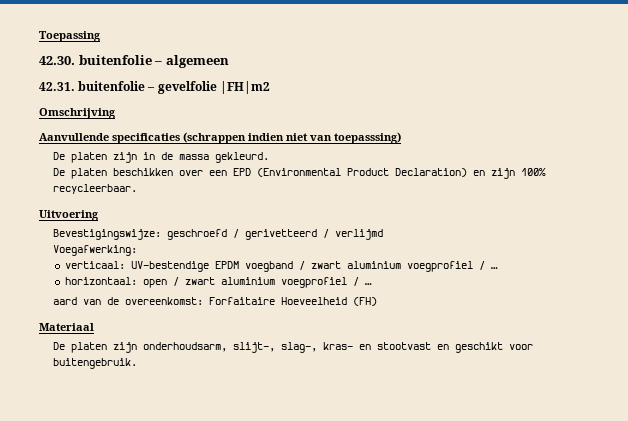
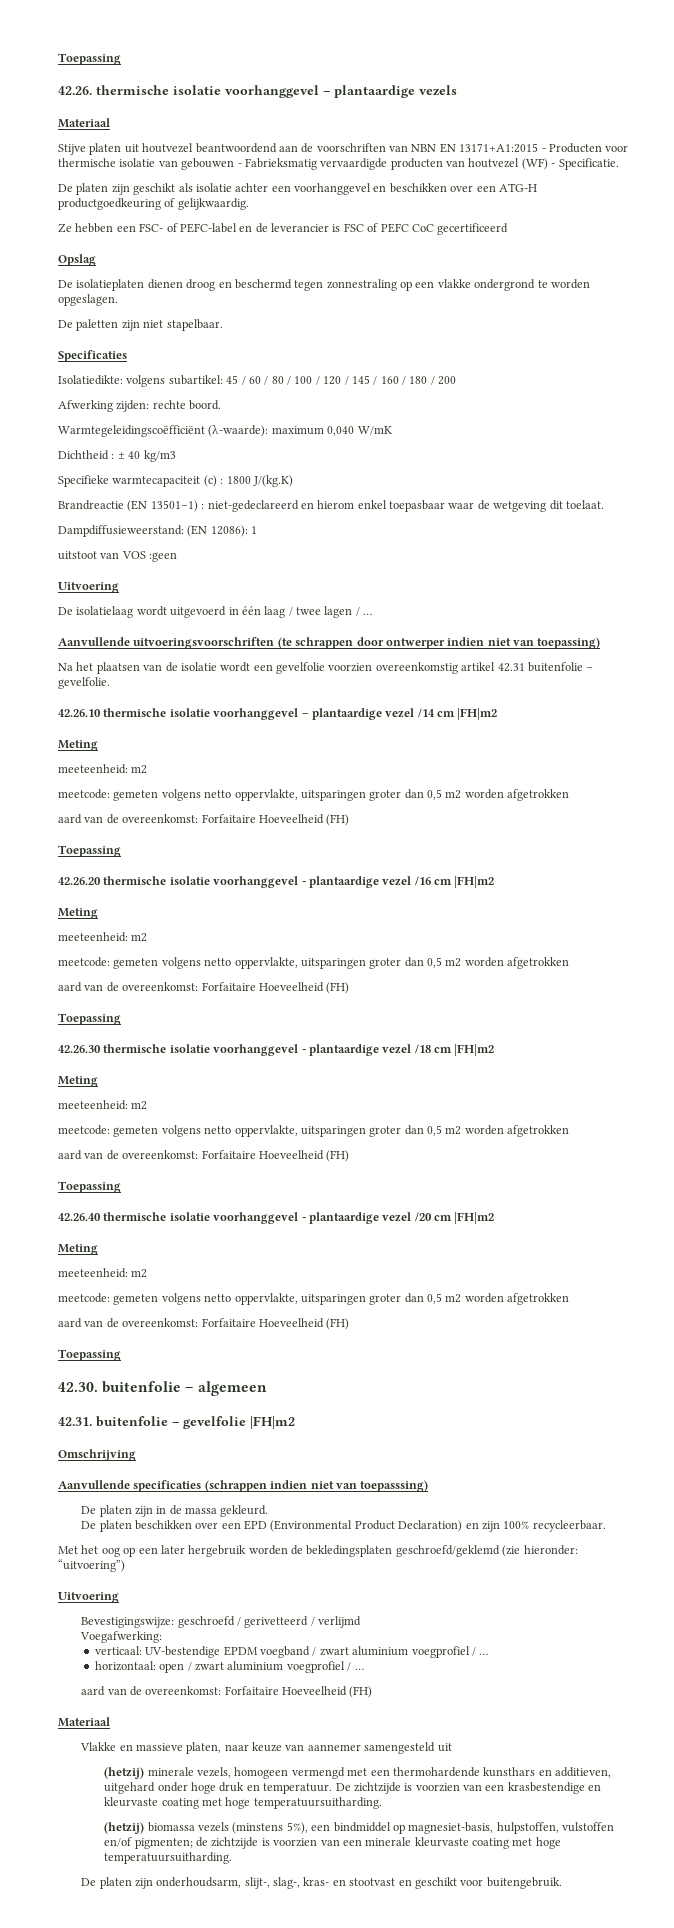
[39,31,101,42] Toepassing -> [58,53,121,65] [58,85,457,98] [58,118,110,128] [58,143,629,155] [58,158,619,170] [58,183,537,195] [58,198,249,210] [58,223,509,235] [58,254,96,266] [58,279,590,291] [58,294,118,306] [58,319,223,331] [58,350,127,362] [58,375,457,387] [58,400,222,412] [58,425,392,437] [58,450,176,462] [58,475,293,487] [58,500,604,512] [58,525,258,537] [58,551,178,562] [58,582,119,593] [58,606,373,618] [58,637,601,649] [58,662,594,674] [58,677,110,689] [58,708,498,720] [58,740,98,751] [58,764,148,774] [58,789,570,801] [58,814,350,826] [58,845,121,857] [58,876,495,888] [58,908,98,919] [58,932,148,942] [58,957,570,969] [58,982,350,994] [58,1013,121,1025] [58,1044,495,1056] [58,1076,98,1087] [58,1100,148,1110] [58,1125,570,1137] [58,1150,350,1162] [58,1181,121,1193] [58,1212,495,1224] [58,1244,98,1255] [58,1268,148,1278] [58,1293,570,1305] [58,1318,350,1330] [58,1349,121,1361] Toepassing // 42.26. thermische isolatie voorhanggevel – plantaardige vezels // Materiaal // Stijve platen uit houtvezel beantwoordend aan de voorschriften van NBN EN 13171+A1:2015 - Producten voor thermische isolatie van gebouwen - Fabrieksmatig vervaardigde producten van houtvezel (WF) - Specificatie. // De platen zijn geschikt als isolatie achter een voorhanggevel en beschikken over een ATG-H productgoedkeuring of gelijkwaardig. // Ze hebben een FSC- of PEFC-label en de leverancier is FSC of PEFC CoC gecertificeerd // Opslag // De isolatieplaten dienen droog en beschermd tegen zonnestraling op een vlakke ondergrond te worden opgeslagen. // De paletten zijn niet stapelbaar. // Specificaties // Isolatiedikte: volgens subartikel: 45 / 60 / 80 / 100 / 120 / 145 / 160 / 180 / 200 // Afwerking zijden: rechte boord. // Warmtegeleidingscoëfficiënt (λ-waarde): maximum 0,040 W/mK // Dichtheid : ± 40 kg/m3 // Specifieke warmtecapaciteit (c) : 1800 J/(kg.K) // Brandreactie (EN 13501–1) : niet-gedeclareerd en hierom enkel toepasbaar waar de wetgeving dit toelaat. // Dampdiffusieweerstand: (EN 12086): 1 // uitstoot van VOS :geen // Uitvoering // De isolatielaag wordt uitgevoerd in één laag / twee lagen / … // Aanvullende uitvoeringsvoorschriften (te schrappen door ontwerper indien niet van toepassing) // Na het plaatsen van de isolatie wordt een gevelfolie voorzien overeenkomstig artikel 42.31 buitenfolie – gevelfolie. // 42.26.10 thermische isolatie voorhanggevel – plantaardige vezel /14 cm |FH|m2 // Meting // meeteenheid: m2 // meetcode: gemeten volgens netto oppervlakte, uitsparingen groter dan 0,5 m2 worden afgetrokken // aard van de overeenkomst: Forfaitaire Hoeveelheid (FH) // Toepassing // 42.26.20 thermische isolatie voorhanggevel - plantaardige vezel /16 cm |FH|m2 // Meting // meeteenheid: m2 // meetcode: gemeten volgens netto oppervlakte, uitsparingen groter dan 0,5 m2 worden afgetrokken // aard van de overeenkomst: Forfaitaire Hoeveelheid (FH) // Toepassing // 42.26.30 thermische isolatie voorhanggevel - plantaardige vezel /18 cm |FH|m2 // Meting // meeteenheid: m2 // meetcode: gemeten volgens netto oppervlakte, uitsparingen groter dan 0,5 m2 worden afgetrokken // aard van de overeenkomst: Forfaitaire Hoeveelheid (FH) // Toepassing // 42.26.40 thermische isolatie voorhanggevel - plantaardige vezel /20 cm |FH|m2 // Meting // meeteenheid: m2 // meetcode: gemeten volgens netto oppervlakte, uitsparingen groter dan 0,5 m2 worden afgetrokken // aard van de overeenkomst: Forfaitaire Hoeveelheid (FH) // Toepassing
(138, 189) none -> [58,1545,578,1557] [58,1559,125,1572] // Met het oog op een later hergebruik worden de bekledingsplaten geschroefd/geklemd (zie hieronder: “uitvoering”)
(94, 327) none -> [80,1742,452,1754] [104,1767,612,1779] [104,1782,602,1794] [104,1797,382,1809] [104,1822,615,1834] [104,1837,561,1849] [104,1852,233,1864] // Vlakke en massieve platen, naar keuze van aannemer samengesteld uit // (hetzij) minerale vezels, homogeen vermengd met een thermohardende kunsthars en additieven, uitgehard onder hoge druk en temperatuur. De zichtzijde is voorzien van een krasbestendige en kleurvaste coating met hoge temperatuursuitharding. // (hetzij) biomassa vezels (minstens 5%), een bindmiddel op magnesiet-basis, hulpstoffen, vulstoffen en/of pigmenten; de zichtzijde is voorzien van een minerale kleurvaste coating met hoge temperatuursuitharding.

